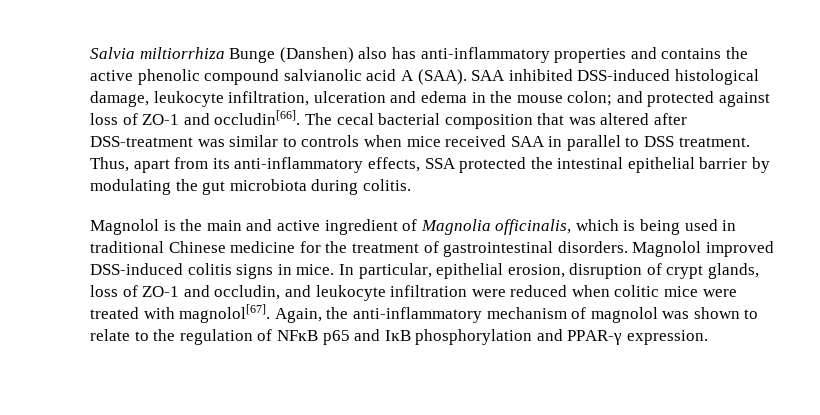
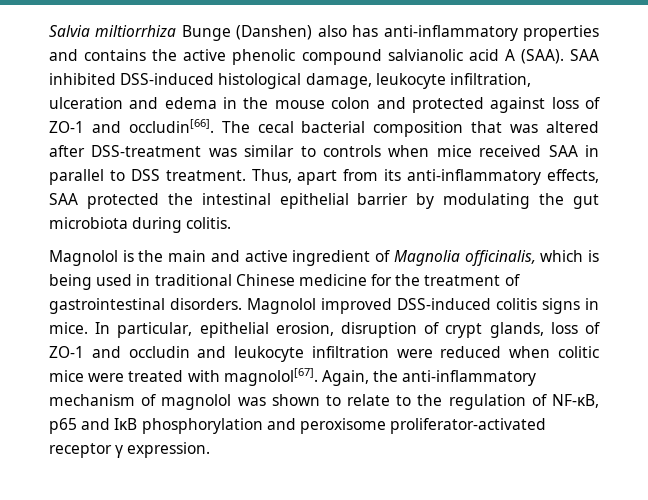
[567,91,613,106] colon; -> [331,97,371,109] colon
[424,158,456,169] SSA -> [49,193,78,205] SAA
[214,285,281,300] occludin, -> [128,346,190,358] occludin
[276,330,318,341] NFĸB -> [552,394,599,408] NF-ĸB,
[567,330,623,345] PPAR-γ -> [299,418,547,434] [49,443,124,458] peroxisome proliferator-activated receptor γ

